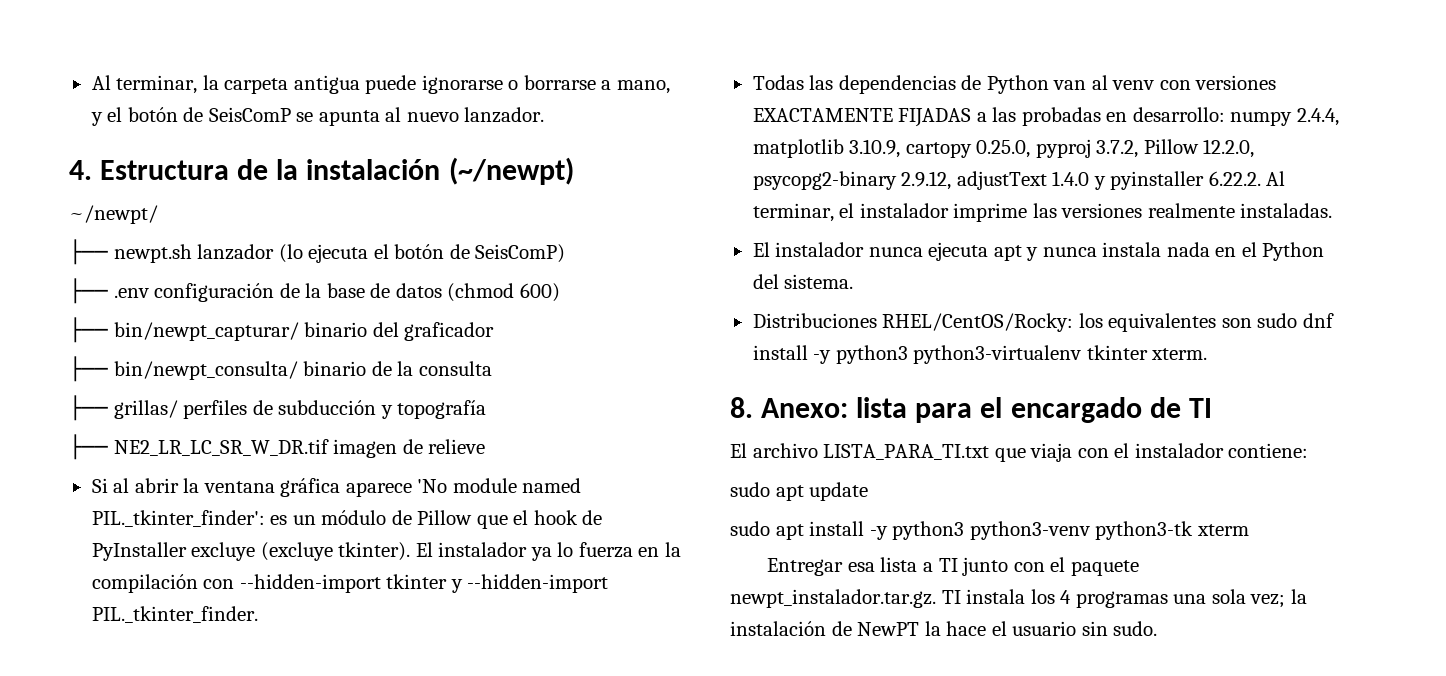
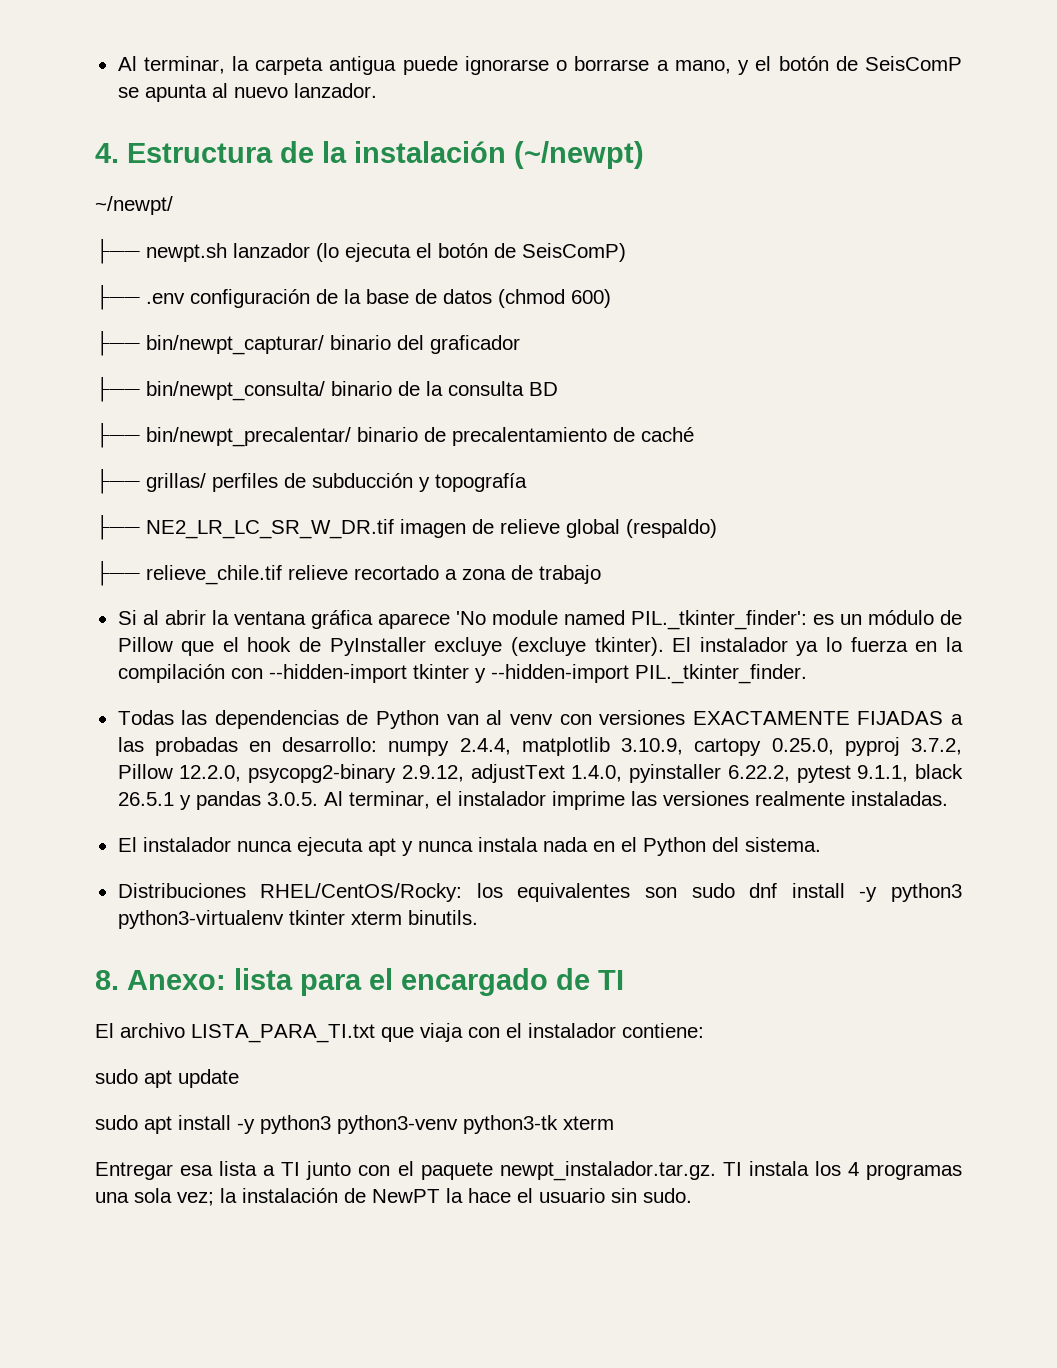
(492, 368) none -> [529,382,558,396] [95,423,694,448] BD // ├── bin/newpt_precalentar/ binario de precalentamiento de caché
(486, 446) none -> [566,519,717,538] [95,561,601,586] global (respaldo) // ├── relieve_chile.tif relieve recortado a zona de trabajo
[1052,171,1261,190] 1.4.0 y pyinstaller 6.22.2. -> [571,764,964,783] [117,791,318,810] 1.4.0, pyinstaller 6.22.2, pytest 9.1.1, black 26.5.1 y pandas 3.0.5.
[1151,348,1208,360] xterm. -> [350,910,478,925] xterm binutils.

